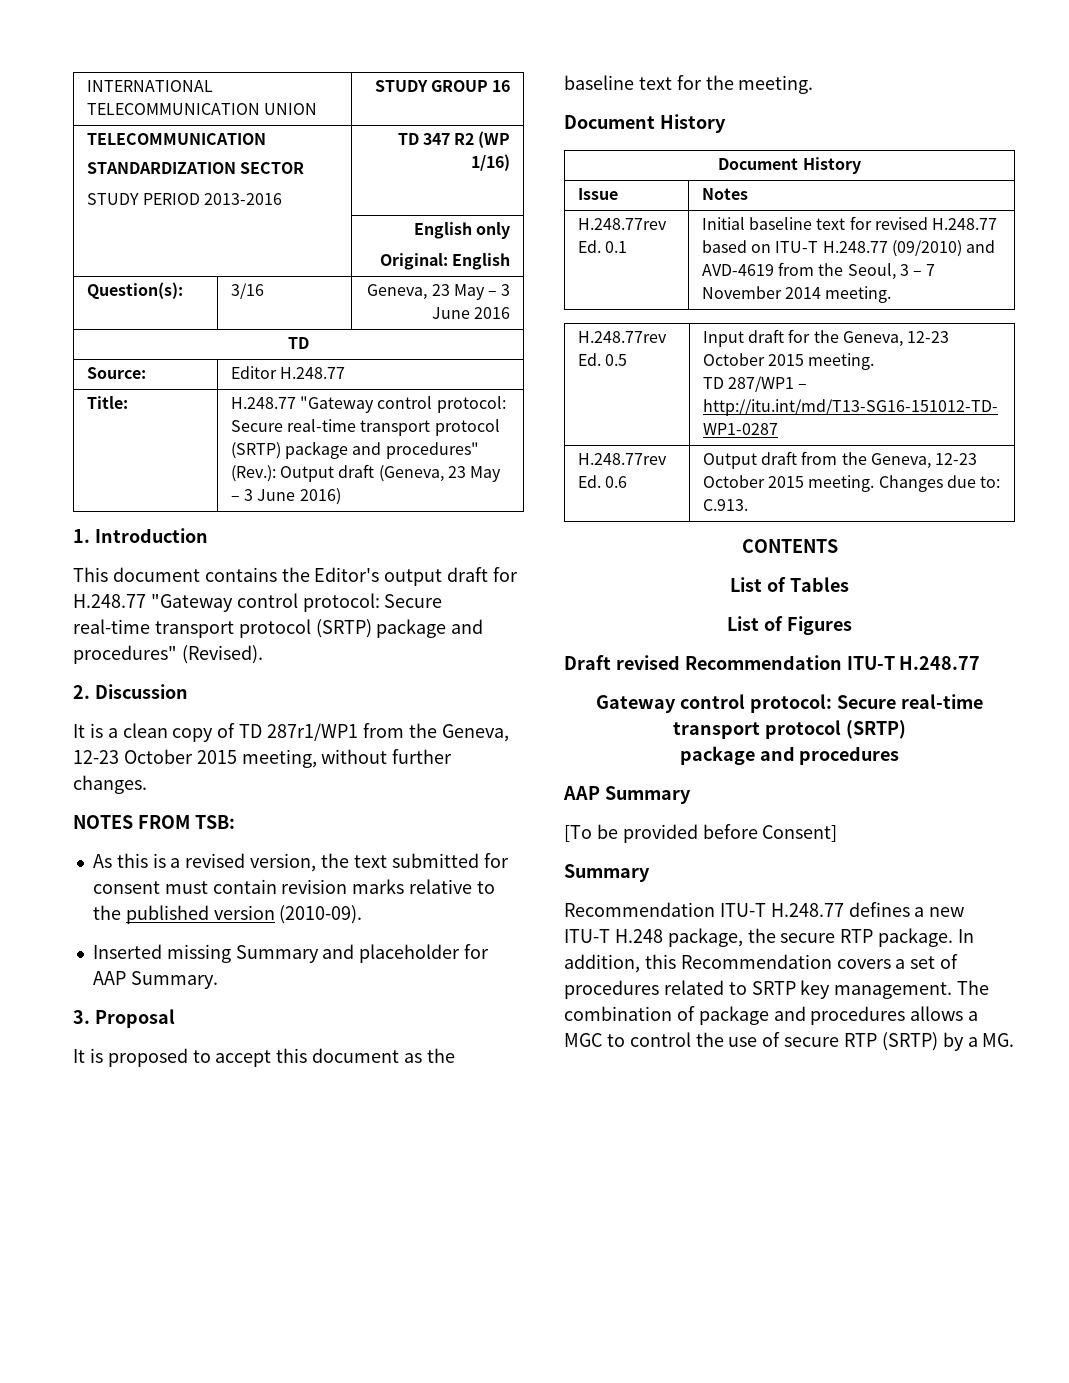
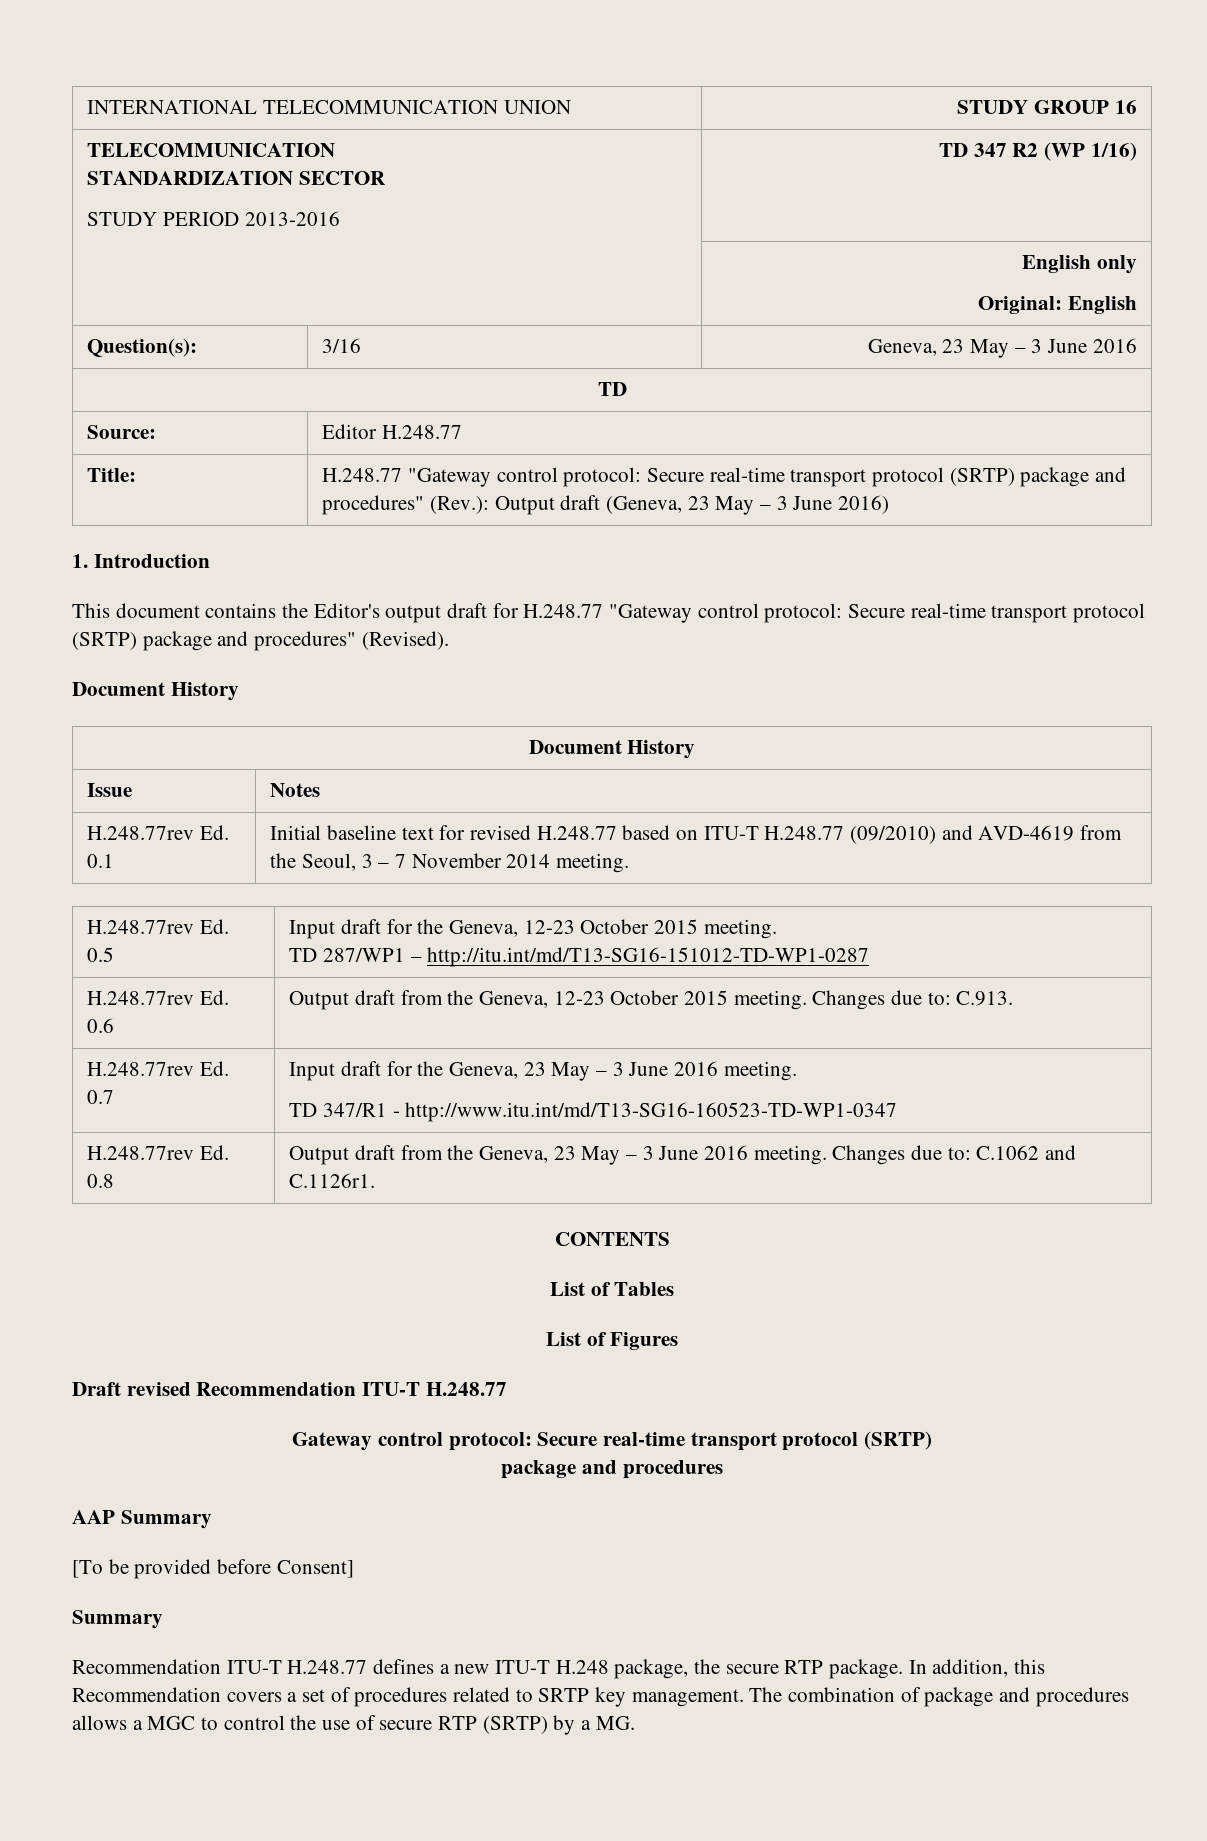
[73,684,188,699] [73,723,509,742] [73,749,453,768] [73,775,147,794] [73,815,235,829] [92,853,509,872] [92,879,495,894] [92,905,363,924] [92,944,490,963] [92,971,218,989] [73,1009,175,1028] [73,1048,455,1067] [564,75,814,94] // 2. Discussion // It is a clean copy of TD 287r1/WP1 from the Geneva, 12-23 October 2015 meeting, without further changes. // NOTES FROM TSB: // As this is a revised version, the text submitted for consent must contain revision marks relative to the published version (2010-09). // Inserted missing Summary and placeholder for AAP Summary. // 3. Proposal // It is proposed to accept this document as the baseline text for the meeting. -> (449, 640) none
(748, 505) none -> [87,1061,229,1076] [87,1090,115,1104] [289,1061,797,1081] [289,1102,898,1122] [87,1145,229,1160] [87,1174,115,1188] [289,1145,1076,1165] [289,1173,376,1188] // H.248.77rev Ed. 0.7 | Input draft for the Geneva, 23 May – 3 June 2016 meeting. // TD 347/R1 - http://www.itu.int/md/T13-SG16-160523-TD-WP1-0347 // H.248.77rev Ed. 0.8 | Output draft from the Geneva, 23 May – 3 June 2016 meeting. Changes due to: C.1062 and C.1126r1.

